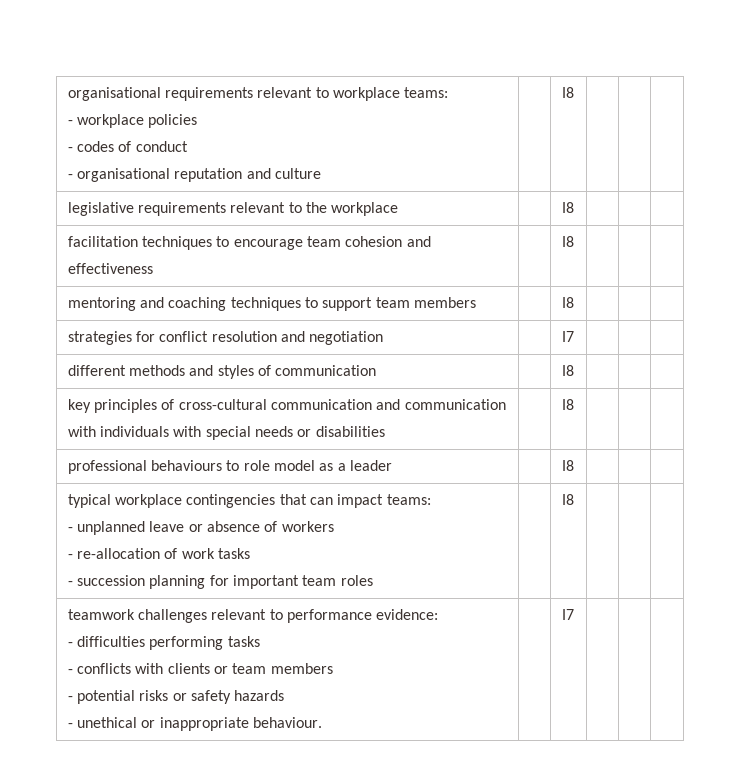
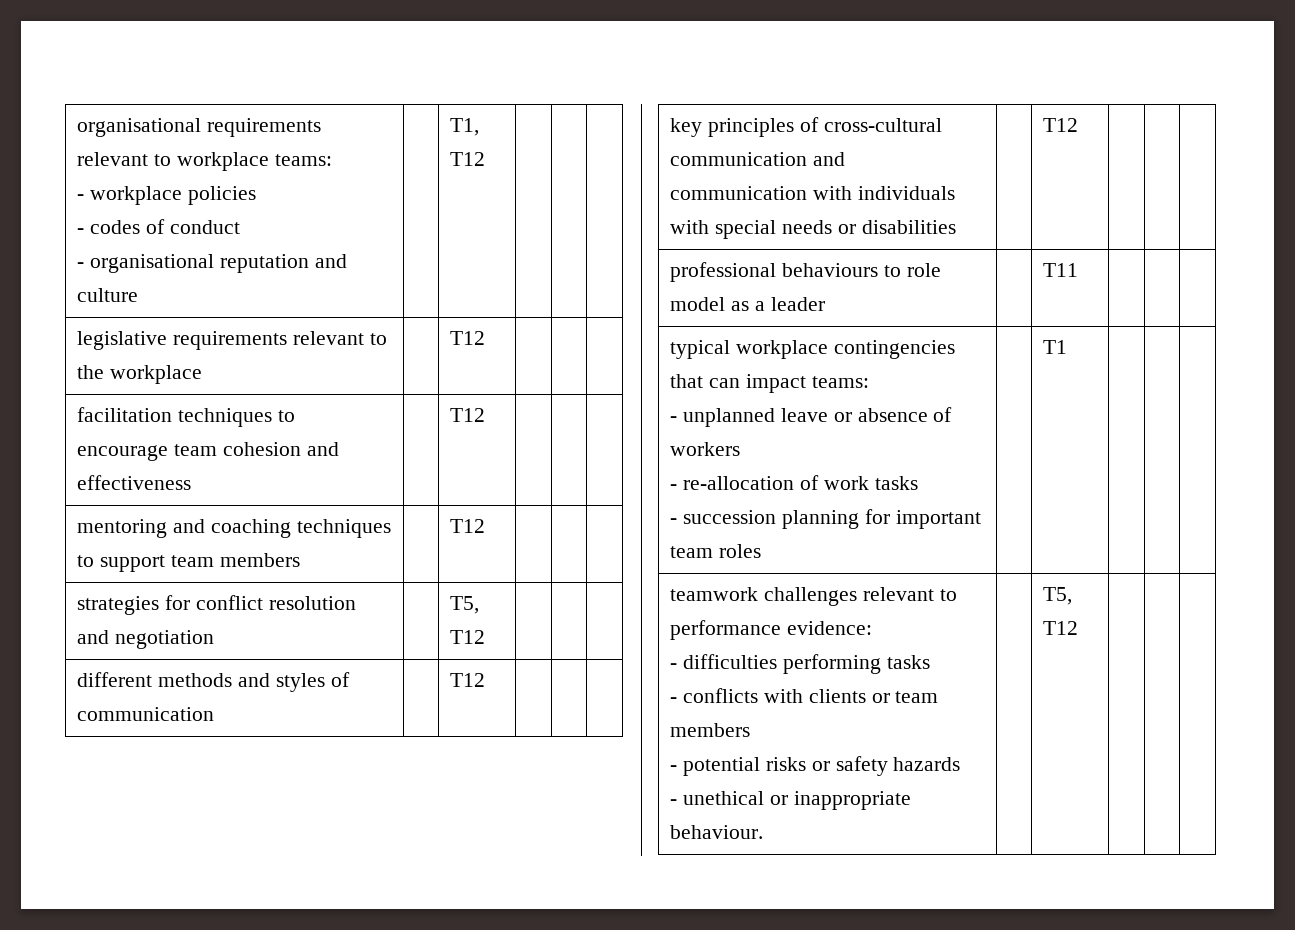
[561,87,574,98] I8 -> [450,118,480,136] [450,152,486,166] T1, T12
[561,202,574,213] I8 -> [450,331,486,345] T12
[561,236,574,247] I8 -> [450,408,486,422] T12
[561,297,574,308] I8 -> [450,519,486,533] T12
[561,331,574,342] I7 -> [450,596,480,614] [450,630,486,644] T5, T12
[561,365,574,376] I8 -> [450,673,486,687] T12
[561,399,574,410] I8 -> [1043,118,1079,132] T12
[561,460,574,471] I8 -> [1043,263,1079,277] T11
[561,494,574,505] I8 -> [1043,340,1068,354] T1
[561,609,574,620] I7 -> [1043,587,1073,605] [1043,621,1079,635] T5, T12

